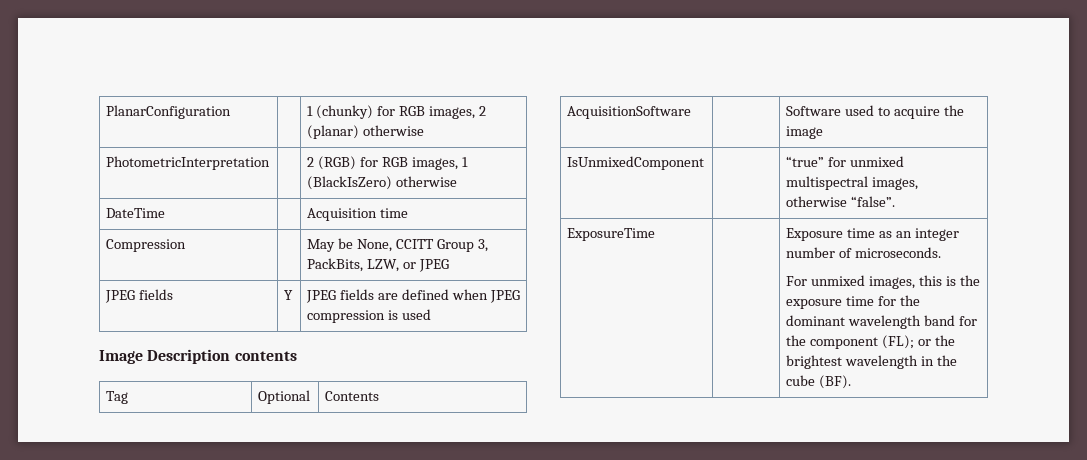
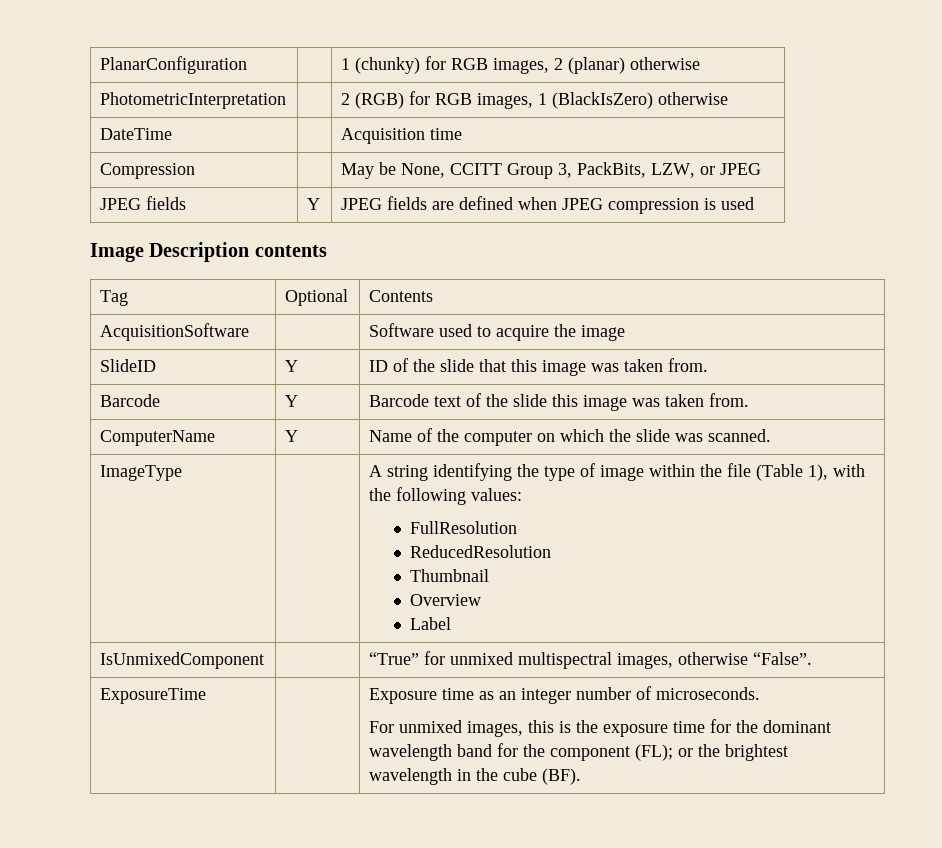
(824, 132) none -> [100,359,157,372] [285,360,299,372] [369,358,709,376] [100,394,161,407] [285,395,299,407] [369,393,750,411] [100,430,216,446] [285,430,299,442] [369,428,772,446] [100,465,183,481] [369,463,866,481] [369,487,523,505] [410,521,518,534] [410,545,552,558] [410,569,490,582] [410,594,482,606] [410,617,452,630] // SlideID | Y | ID of the slide that this image was taken from. // Barcode | Y | Barcode text of the slide this image was taken from. // ComputerName | Y | Name of the computer on which the slide was scanned. // ImageType | | A string identifying the type of image within the file (Table 1), with the following values: // FullResolution // ReducedResolution // Thumbnail // Overview // Label
[786,156,825,167] “true” -> [369,652,420,665] “True”
[851,196,896,207] “false”. -> [753,652,813,665] “False”.

